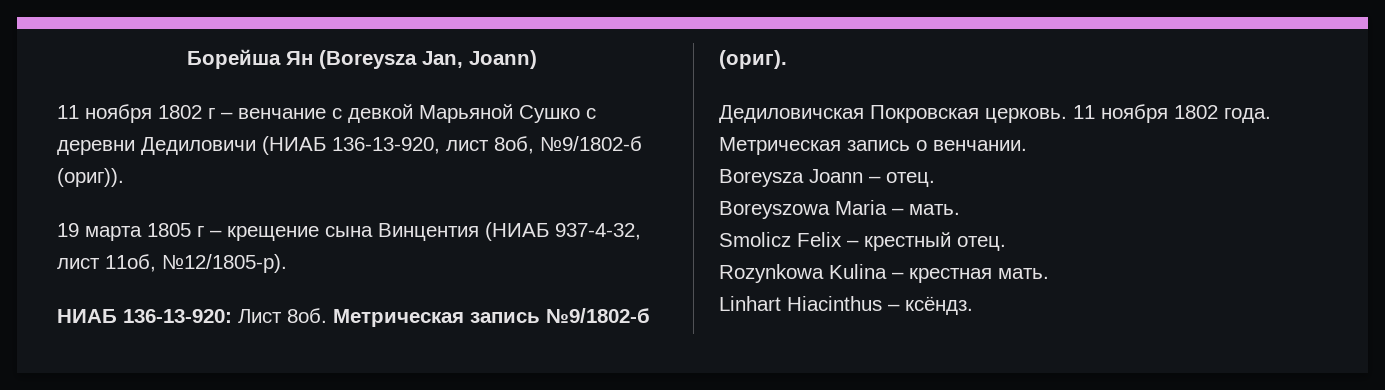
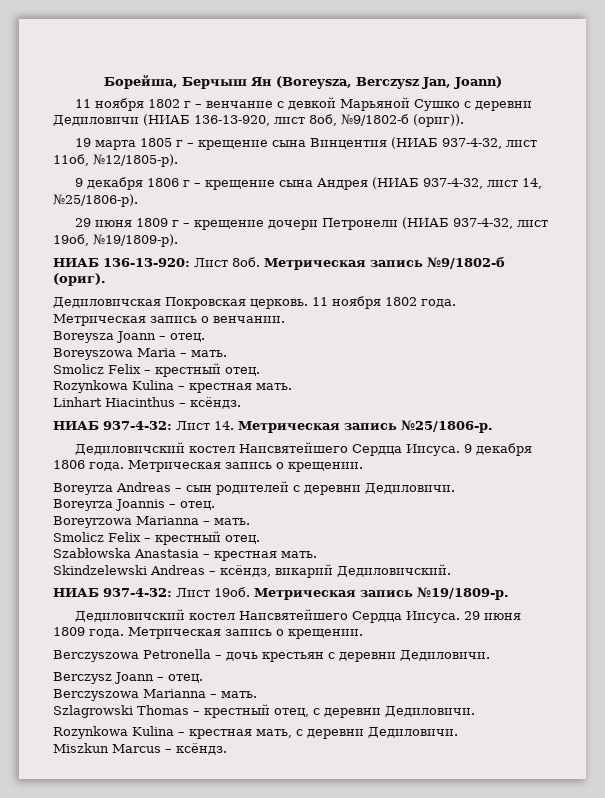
[186,49,417,69] Борейша Ян (Boreysza -> [103,75,419,89] Борейша, Берчыш Ян (Boreysza, Berczysz
(287, 263) none -> [75,177,543,190] [53,194,138,207] [75,217,549,230] [53,234,178,247] // 9 декабря 1806 г – крещение сына Андрея (НИАБ 937-4-32, лист 14, №25/1806-р). // 29 июня 1809 г – крещение дочери Петронели (НИАБ 937-4-32, лист 19об, №19/1809-р).
(973, 305) none -> [53,420,493,433] [75,442,533,456] [53,460,363,472] [53,481,455,495] [53,499,215,511] [53,516,250,528] [53,531,260,545] [53,548,317,561] [53,564,451,578] [53,587,509,600] [75,609,522,623] [53,627,363,639] [53,649,490,662] [53,672,203,684] [53,689,257,701] [53,704,475,718] [53,726,458,739] [53,743,227,755] // НИАБ 937-4-32: Лист 14. Метрическая запись №25/1806-р. // Дедиловичский костел Наисвятейшего Сердца Иисуса. 9 декабря 1806 года. Метрическая запись о крещении. // Boreyrza Andreas – сын родителей с деревни Дедиловичи. // Boreyrza Joannis – отец. // Boreyrzowa Marianna – мать. // Smolicz Felix – крестный отец. // Szabłowska Anastasia – крестная мать. // Skindzelewski Andreas – ксёндз, викарий Дедиловичский. // НИАБ 937-4-32: Лист 19об. Метрическая запись №19/1809-р. // Дедиловичский костел Наисвятейшего Сердца Иисуса. 29 июня 1809 года. Метрическая запись о крещении. // Berczyszowa Petronella – дочь крестьян с деревни Дедиловичи. // Berczysz Joann – отец. // Berczyszowa Marianna – мать. // Szlagrowski Thomas – крестный отец, с деревни Дедиловичи. // Rozynkowa Kulina – крестная мать, с деревни Дедиловичи. // Miszkun Marcus – ксёндз.

